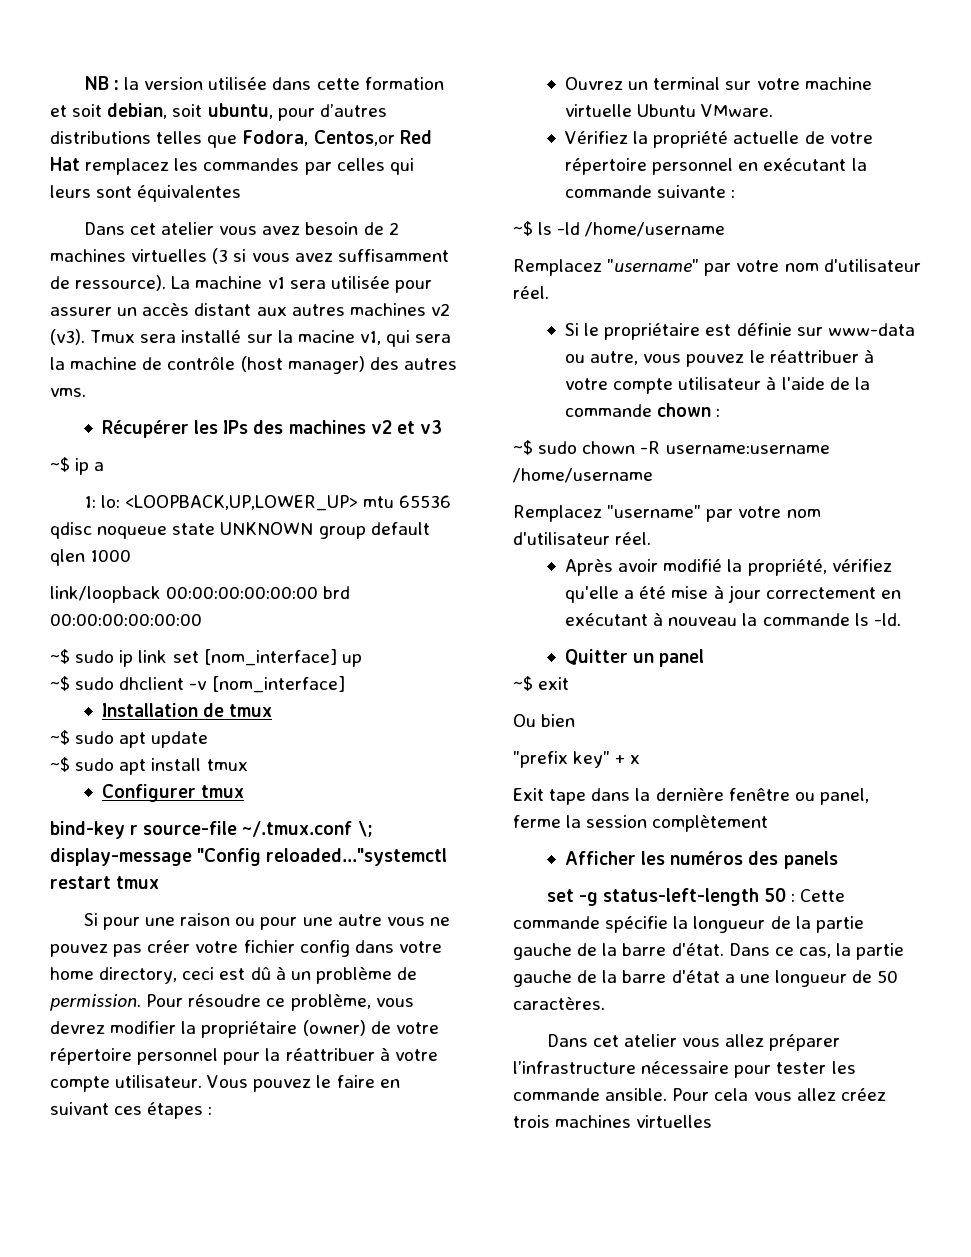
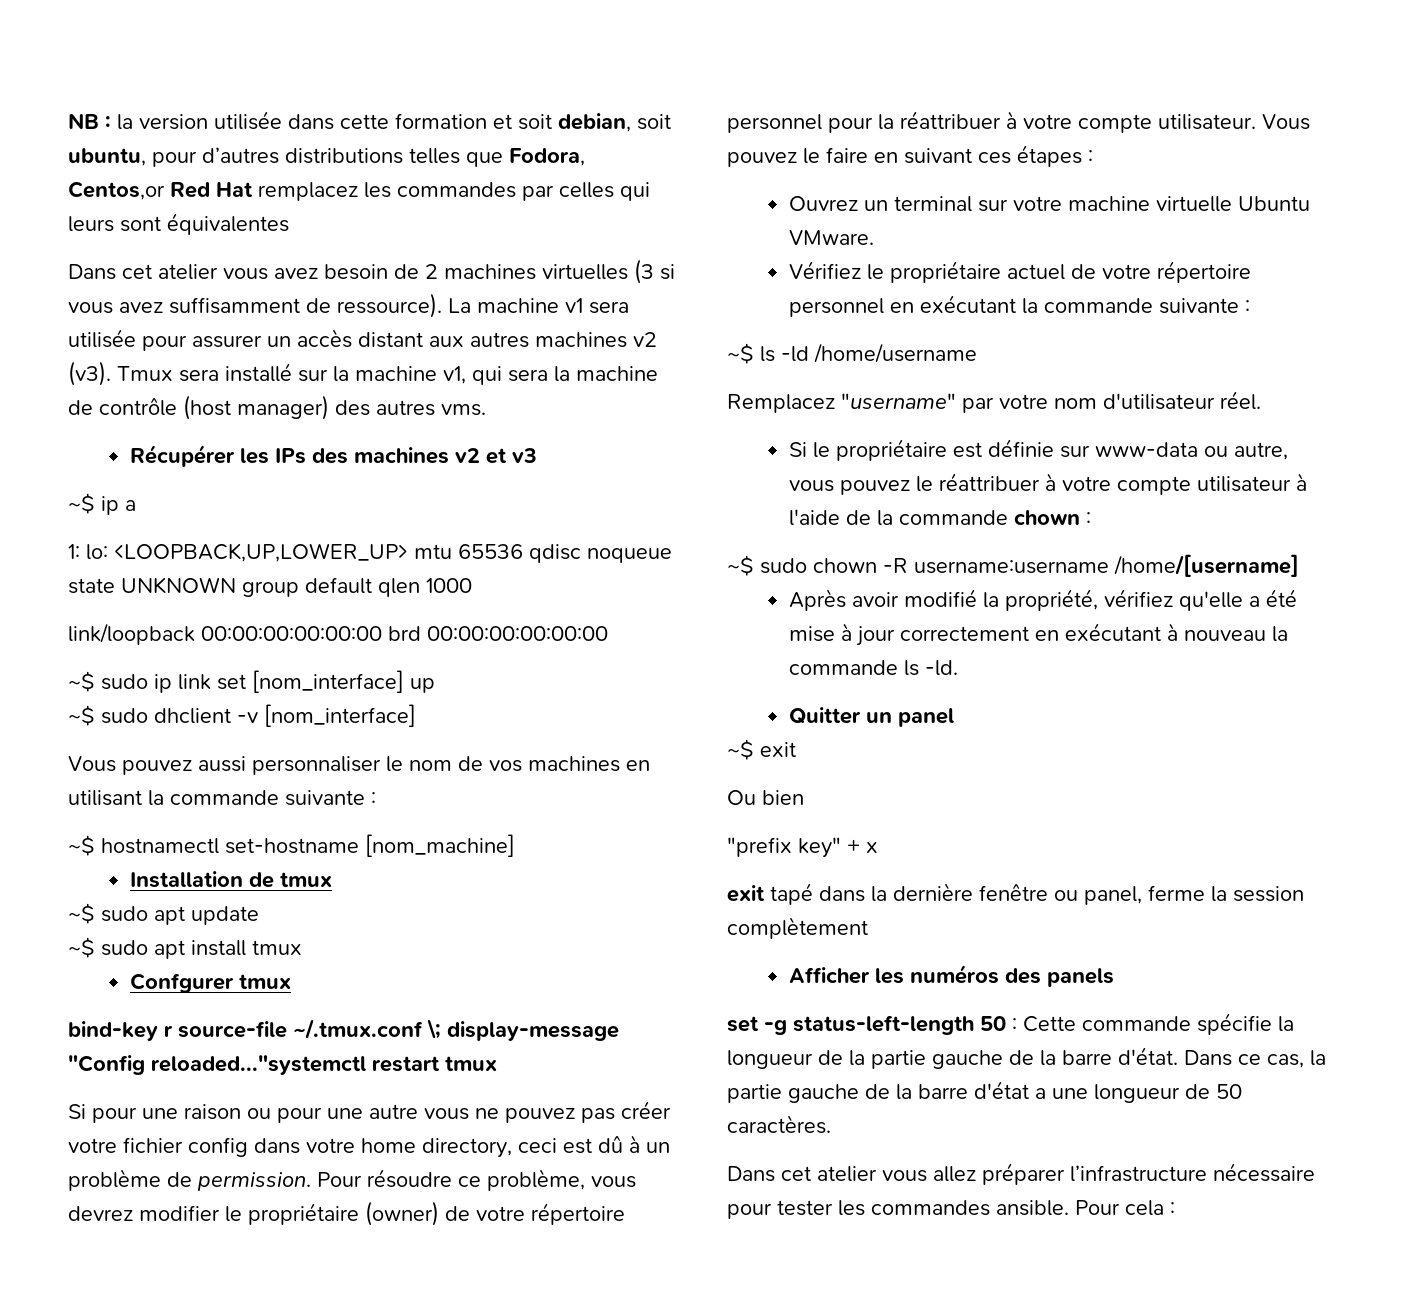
[297,330,355,343] macine -> [355,366,437,381] machine
(345, 684) none -> [68,756,650,775] [68,790,376,806] [68,834,515,857] // Vous pouvez aussi personnaliser le nom de vos machines en utilisant la commande suivante : // ~$ hostnamectl set-hostname [nom_machine]
[101,784,196,802] Configurer -> [129,973,234,993] Confgurer
[181,1021,197,1034] la -> [225,1206,242,1222] le
[633,131,800,148] la propriété actuelle -> [866,261,1065,283] le propriétaire actuel
[512,468,653,483] [513,505,821,522] [513,532,652,545] /home/username // Remplacez "username" par votre nom d'utilisateur réel. -> [1114,554,1299,577] /home/[username]
[513,788,587,805] Exit tape -> [727,883,813,905] exit tapé
[513,1088,600,1101] commande -> [871,1200,990,1216] commandes
[753,1088,886,1101] [513,1115,713,1128] vous allez créez trois machines virtuelles -> [1170,1202,1175,1215] :

